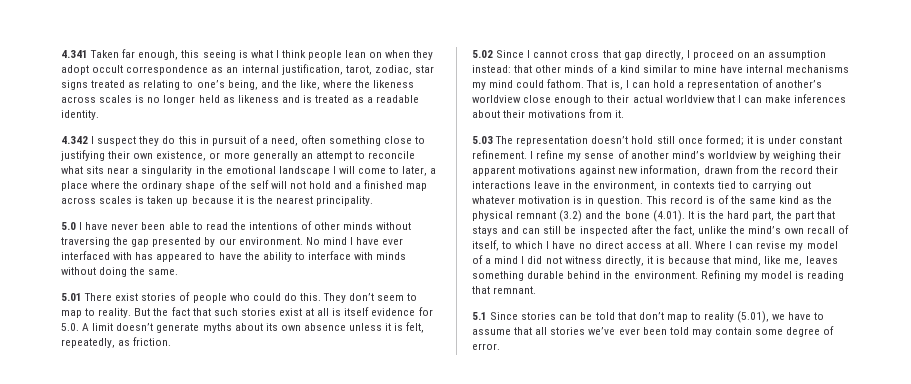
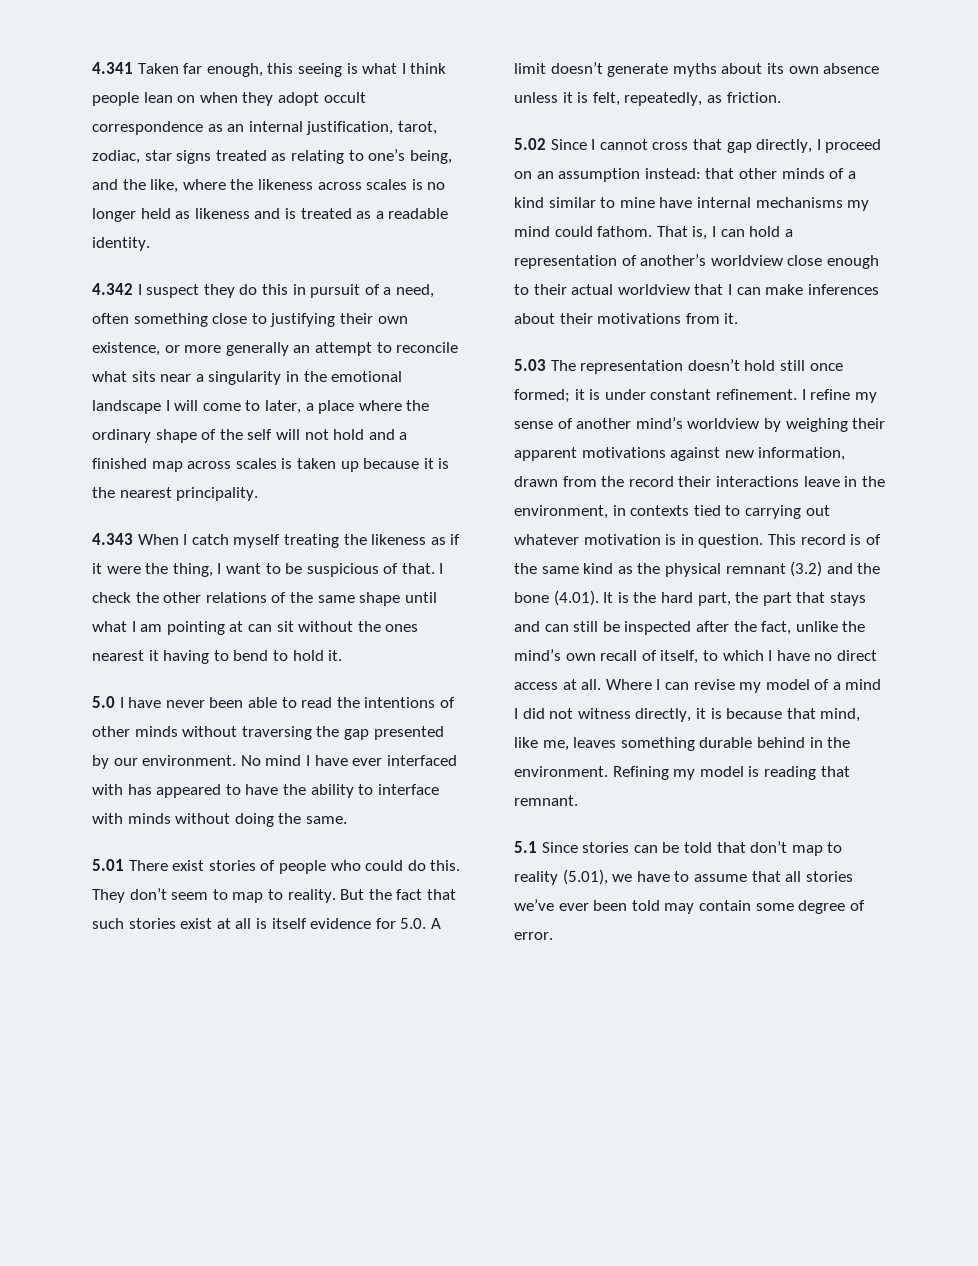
(374, 201) none -> [92,533,461,548] [92,563,444,577] [92,592,437,606] [92,621,419,635] [92,650,343,664] // 4.343 When I catch myself treating the likeness as if it were the thing, I want to be suspicious of that. I check the other relations of the same shape until what I am pointing at can sit without the ones nearest it having to bend to hold it.

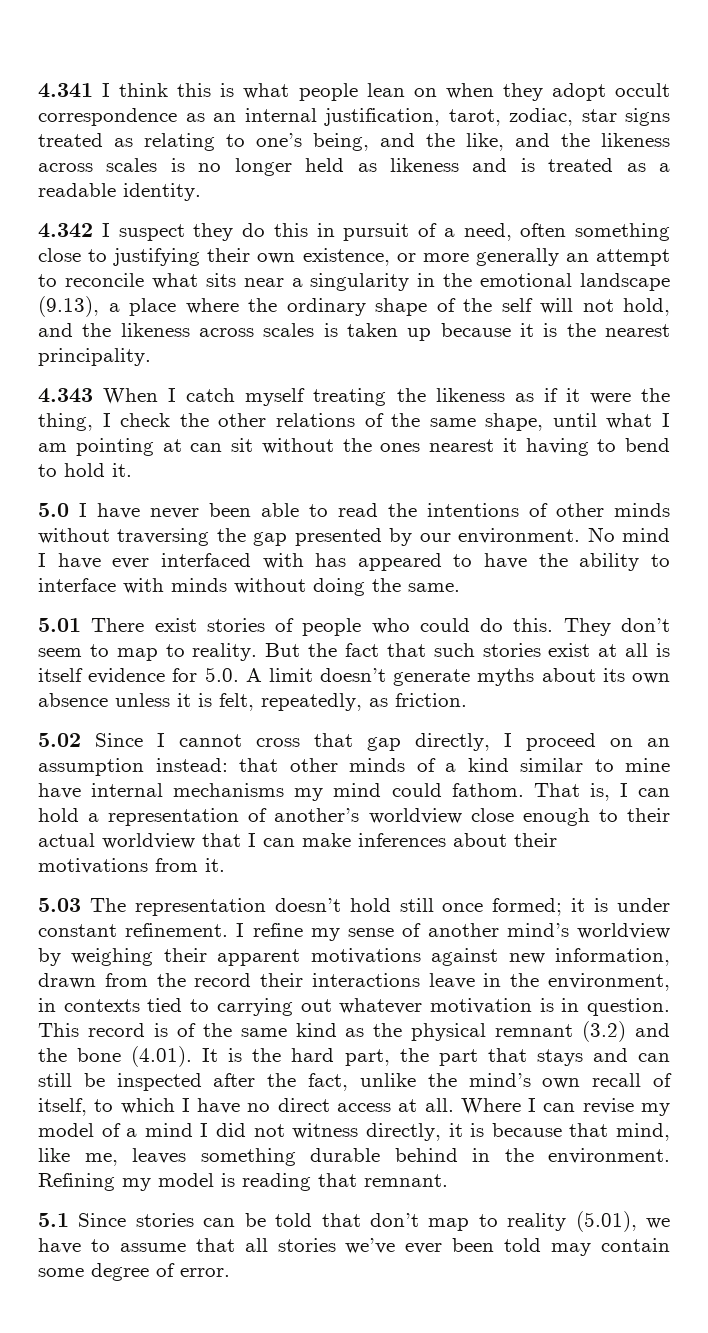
[137,63,447,77] Taken far enough, this seeing is what I think -> [102,83,290,99] I think this is what
[182,179,226,190] where -> [515,133,550,147] and
[165,400,301,414] I will come to later, -> [38,296,99,317] (9.13),
[333,429,408,440] [92,458,183,472] hold and a finished map -> [623,298,670,316] [38,323,190,337] hold, and the likeness
[225,563,444,577] want to be suspicious of that. I -> (111, 420) none
[359,592,401,606] shape -> [485,413,544,431] shape,

